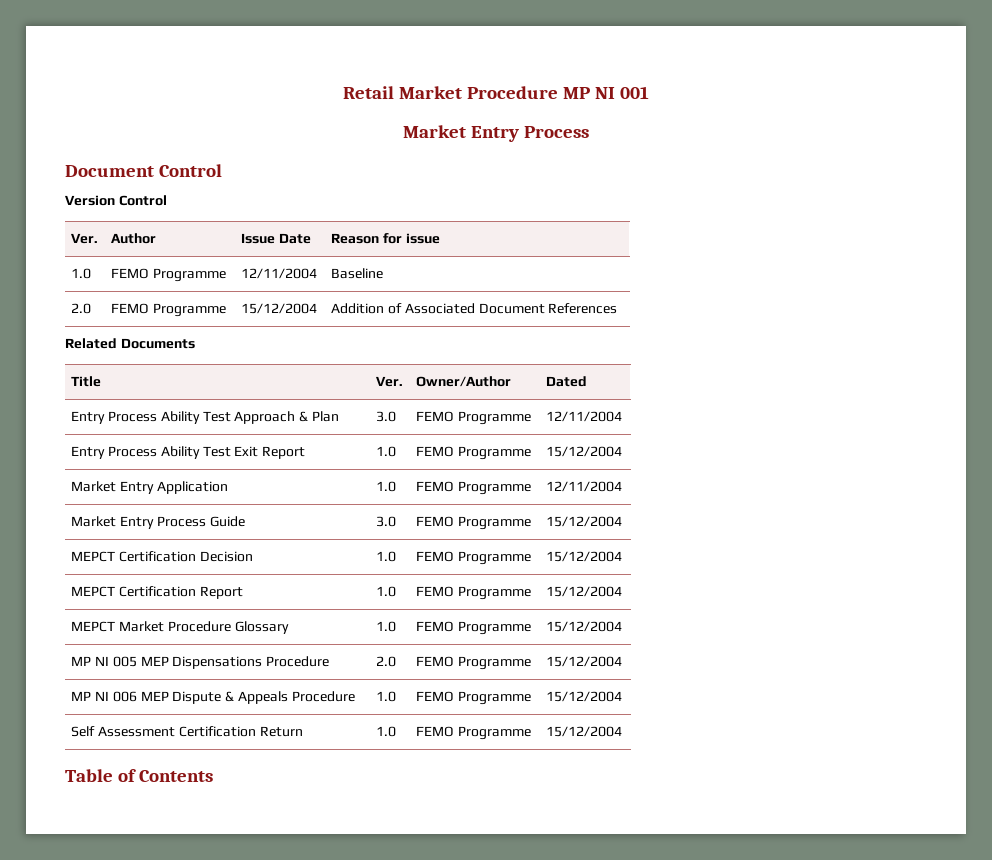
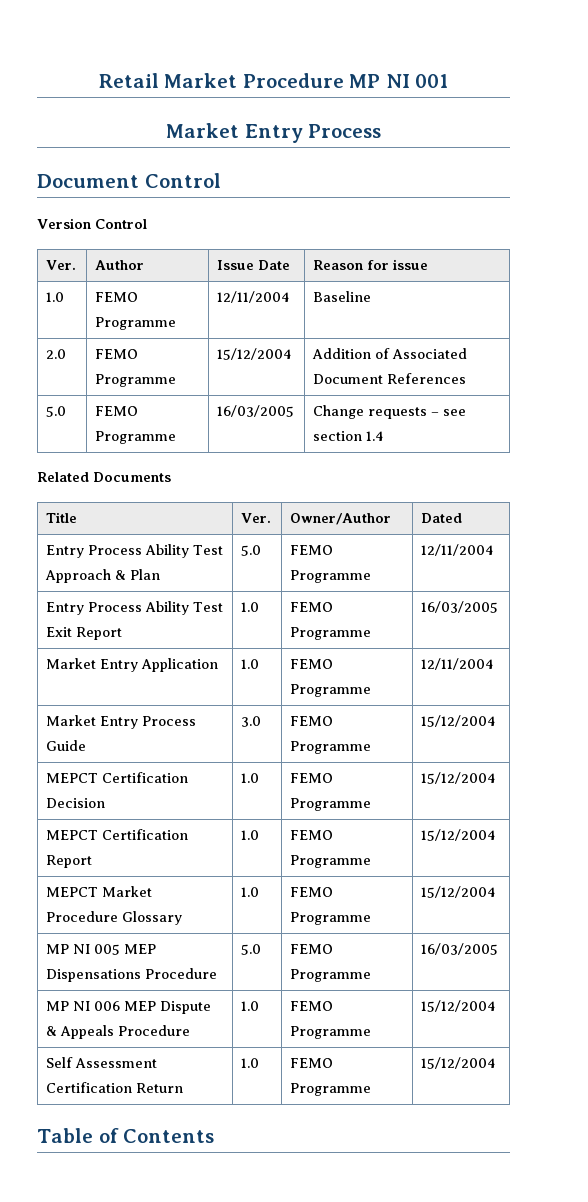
(618, 308) none -> [46,406,67,417] [95,406,139,416] [95,431,177,444] [217,405,295,417] [313,405,467,419] [313,431,385,441] // 5.0 | FEMO Programme | 16/03/2005 | Change requests – see section 1.4
[376,411,397,422] 3.0 -> [241,545,262,556] 5.0
[546,446,623,457] 15/12/2004 -> [421,601,499,613] 16/03/2005
[376,656,397,667] [416,656,532,670] [546,656,623,667] 2.0 | FEMO Programme | 15/12/2004 -> [241,944,262,955] [290,944,334,954] [290,969,372,982] [421,943,499,955] 5.0 | FEMO Programme | 16/03/2005

